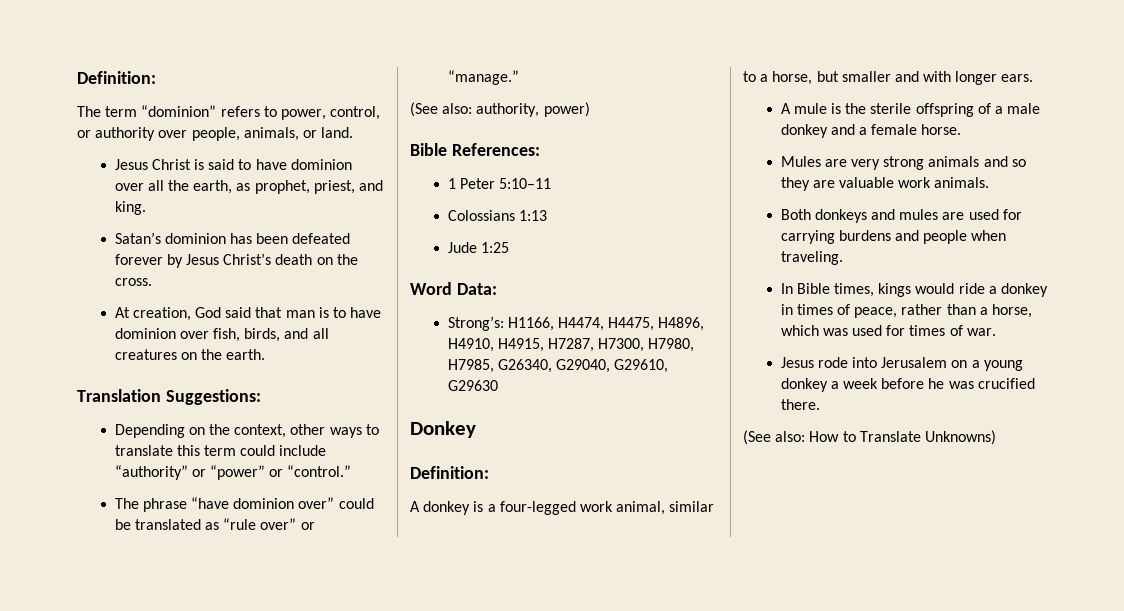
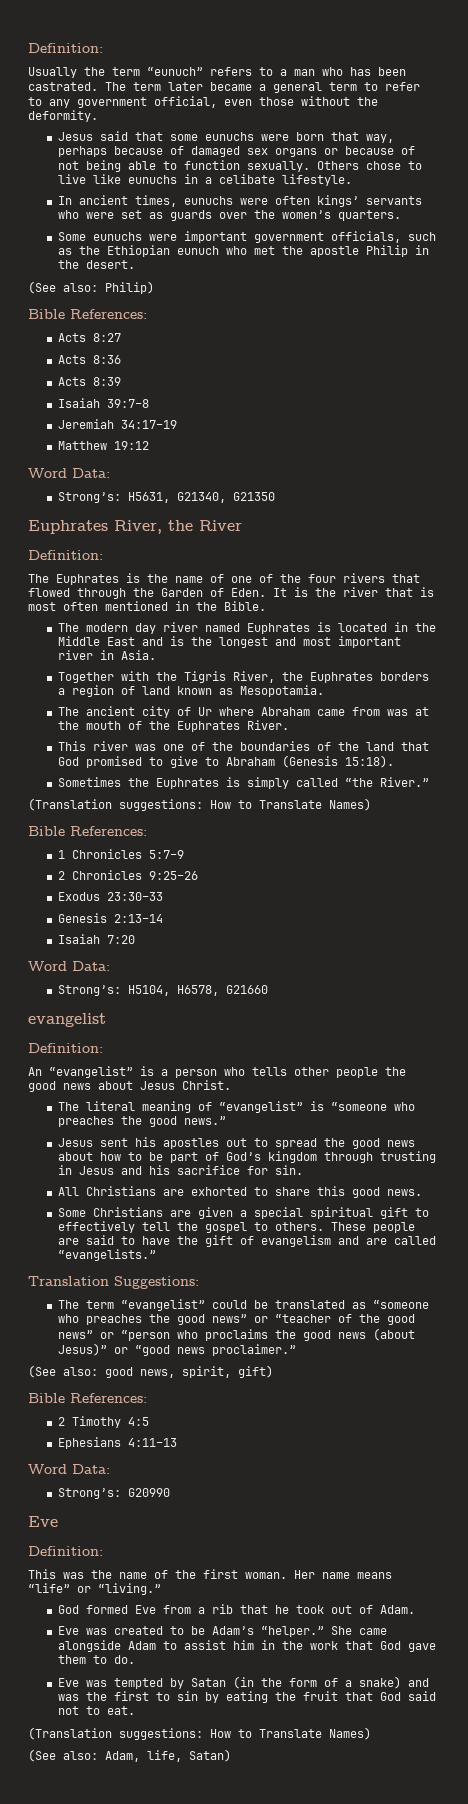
[77,71,156,84] [77,105,381,120] [77,127,354,141] [114,159,352,170] [114,180,383,194] [114,201,146,215] [114,232,351,244] [114,253,358,268] [114,278,152,286] [114,307,382,321] [114,328,329,342] [114,349,266,360] [77,389,261,405] [114,424,379,438] [114,445,327,456] [114,465,352,480] [114,497,374,512] [114,518,315,530] [447,70,519,85] [410,102,590,117] [410,143,540,156] [447,178,552,189] [447,210,547,221] [447,242,509,253] [410,282,497,295] [447,316,705,331] [447,338,695,352] [447,359,669,373] [447,380,498,391] [410,421,476,438] [410,466,489,479] [410,501,715,515] [743,71,1034,85] [780,103,1041,117] [780,124,962,138] [780,156,1026,170] [780,177,990,191] [780,209,1022,223] [780,230,1007,244] [780,251,843,265] [780,283,1048,297] [780,304,1032,318] [780,325,996,336] [780,357,1023,371] [780,378,1035,392] [780,399,820,410] [743,430,996,445] Definition: // The term “dominion” refers to power, control, or authority over people, animals, or land. // Jesus Christ is said to have dominion over all the earth, as prophet, priest, and king. // Satan’s dominion has been defeated forever by Jesus Christ’s death on the cross. // At creation, God said that man is to have dominion over fish, birds, and all creatures on the earth. // Translation Suggestions: // Depending on the context, other ways to translate this term could include “authority” or “power” or “control.” // The phrase “have dominion over” could be translated as “rule over” or “manage.” // (See also: authority, power) // Bible References: // 1 Peter 5:10–11 // Colossians 1:13 // Jude 1:25 // Word Data: // Strong’s: H1166, H4474, H4475, H4896, H4910, H4915, H7287, H7300, H7980, H7985, G26340, G29040, G29610, G29630 // Donkey // Definition: // A donkey is a four-legged work animal, similar to a horse, but smaller and with longer ears. // A mule is the sterile offspring of a male donkey and a female horse. // Mules are very strong animals and so they are valuable work animals. // Both donkeys and mules are used for carrying burdens and people when traveling. // In Bible times, kings would ride a donkey in times of peace, rather than a horse, which was used for times of war. // Jesus rode into Jerusalem on a young donkey a week before he was crucified there. // (See also: How to Translate Unknowns) -> [28,43,103,53] [28,67,406,78] [28,82,420,93] [28,96,378,108] [28,110,98,122] [57,131,394,143] [57,146,415,157] [57,160,422,172] [57,174,352,186] [57,195,422,207] [57,210,401,221] [57,231,436,243] [57,245,429,257] [57,260,135,269] [28,281,154,294] [28,309,147,319] [57,333,121,342] [57,355,121,364] [57,377,121,386] [57,398,149,408] [57,419,177,429] [57,441,149,450] [28,468,110,478] [57,492,275,503] [28,520,242,534] [28,550,103,560] [28,573,420,585] [28,587,434,599] [28,601,266,611] [57,622,436,634] [57,636,401,648] [57,650,156,660] [57,671,429,683] [57,685,324,697] [57,706,429,718] [57,720,289,732] [57,741,429,751] [57,755,394,768] [57,777,429,789] [28,798,371,811] [28,826,147,836] [57,849,184,859] [57,870,198,880] [57,892,163,901] [57,913,163,923] [57,934,135,944] [28,961,110,971] [57,985,268,996] [28,1013,106,1027] [28,1043,103,1053] [28,1066,406,1078] [28,1080,231,1092] [57,1101,415,1113] [57,1116,226,1127] [57,1137,415,1149] [57,1151,436,1163] [57,1165,303,1175] [57,1186,422,1198] [57,1207,429,1219] [57,1221,415,1233] [57,1235,436,1247] [57,1249,156,1261] [28,1276,199,1289] [57,1299,429,1311] [57,1314,415,1325] [57,1328,415,1341] [57,1343,296,1356] [28,1365,273,1378] [28,1393,147,1403] [57,1416,149,1428] [57,1437,177,1449] [28,1464,110,1474] [57,1488,170,1499] [28,1516,58,1527] [28,1546,103,1556] [28,1569,392,1579] [28,1583,161,1595] [57,1604,415,1614] [57,1626,387,1637] [57,1640,436,1652] [57,1655,135,1664] [57,1676,429,1689] [57,1691,436,1703] [57,1706,135,1715] [28,1727,371,1740] [28,1749,231,1762] Definition: // Usually the term “eunuch” refers to a man who has been castrated. The term later became a general term to refer to any government official, even those without the deformity. // Jesus said that some eunuchs were born that way, perhaps because of damaged sex organs or because of not being able to function sexually. Others chose to live like eunuchs in a celibate lifestyle. // In ancient times, eunuchs were often kings’ servants who were set as guards over the women’s quarters. // Some eunuchs were important government officials, such as the Ethiopian eunuch who met the apostle Philip in the desert. // (See also: Philip) // Bible References: // Acts 8:27 // Acts 8:36 // Acts 8:39 // Isaiah 39:7–8 // Jeremiah 34:17–19 // Matthew 19:12 // Word Data: // Strong’s: H5631, G21340, G21350 // Euphrates River, the River // Definition: // The Euphrates is the name of one of the four rivers that flowed through the Garden of Eden. It is the river that is most often mentioned in the Bible. // The modern day river named Euphrates is located in the Middle East and is the longest and most important river in Asia. // Together with the Tigris River, the Euphrates borders a region of land known as Mesopotamia. // The ancient city of Ur where Abraham came from was at the mouth of the Euphrates River. // This river was one of the boundaries of the land that God promised to give to Abraham (Genesis 15:18). // Sometimes the Euphrates is simply called “the River.” // (Translation suggestions: How to Translate Names) // Bible References: // 1 Chronicles 5:7–9 // 2 Chronicles 9:25–26 // Exodus 23:30–33 // Genesis 2:13–14 // Isaiah 7:20 // Word Data: // Strong’s: H5104, H6578, G21660 // evangelist // Definition: // An “evangelist” is a person who tells other people the good news about Jesus Christ. // The literal meaning of “evangelist” is “someone who preaches the good news.” // Jesus sent his apostles out to spread the good news about how to be part of God’s kingdom through trusting in Jesus and his sacrifice for sin. // All Christians are exhorted to share this good news. // Some Christians are given a special spiritual gift to effectively tell the gospel to others. These people are said to have the gift of evangelism and are called “evangelists.” // Translation Suggestions: // The term “evangelist” could be translated as “someone who preaches the good news” or “teacher of the good news” or “person who proclaims the good news (about Jesus)” or “good news proclaimer.” // (See also: good news, spirit, gift) // Bible References: // 2 Timothy 4:5 // Ephesians 4:11–13 // Word Data: // Strong’s: G20990 // Eve // Definition: // This was the name of the first woman. Her name means “life” or “living.” // God formed Eve from a rib that he took out of Adam. // Eve was created to be Adam’s “helper.” She came alongside Adam to assist him in the work that God gave them to do. // Eve was tempted by Satan (in the form of a snake) and was the first to sin by eating the fruit that God said not to eat. // (Translation suggestions: How to Translate Names) // (See also: Adam, life, Satan)

